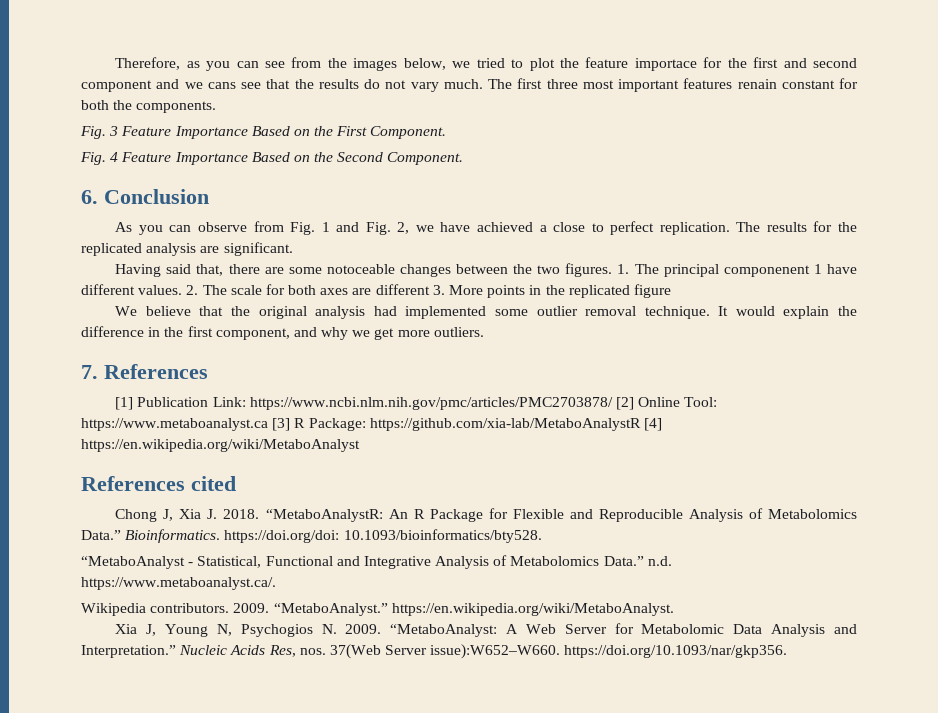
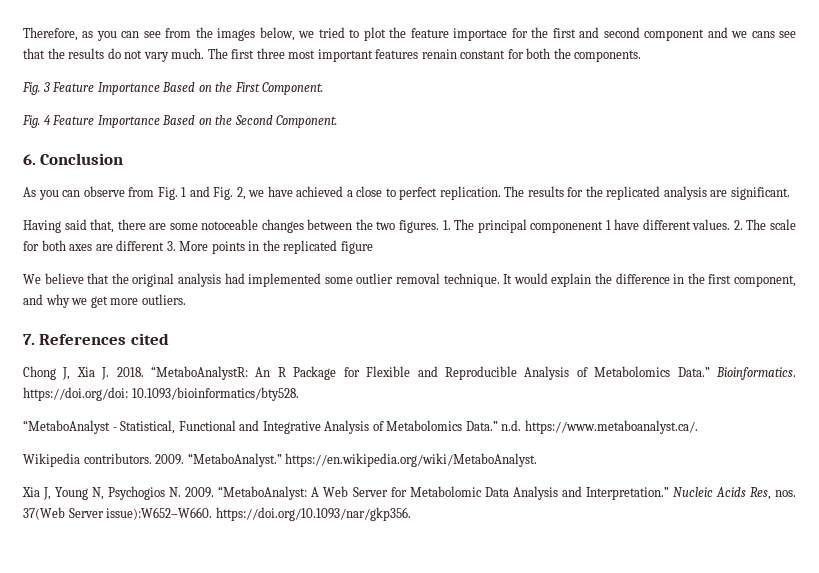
[115,397,718,410] [81,418,662,431] [81,439,360,452] [81,476,185,491] // [1] Publication Link: https://www.ncbi.nlm.nih.gov/pmc/articles/PMC2703878/ [2] Online Tool: https://www.metaboanalyst.ca [3] R Package: https://github.com/xia-lab/MetaboAnalystR [4] https://en.wikipedia.org/wiki/MetaboAnalyst // References -> (127, 339) none

